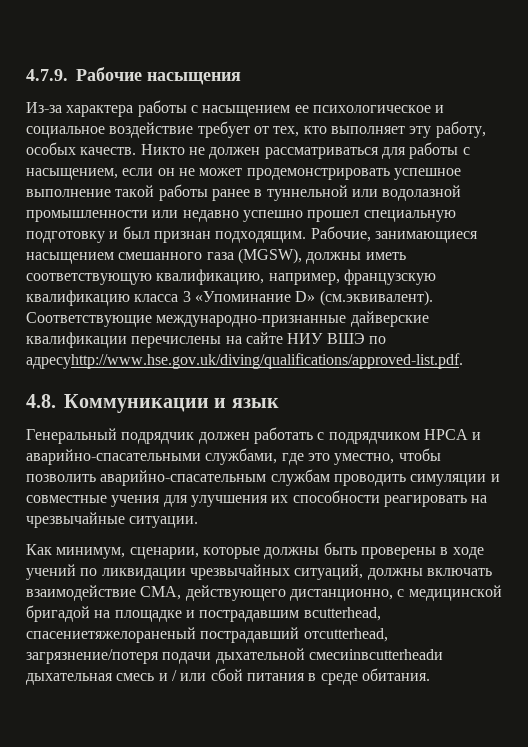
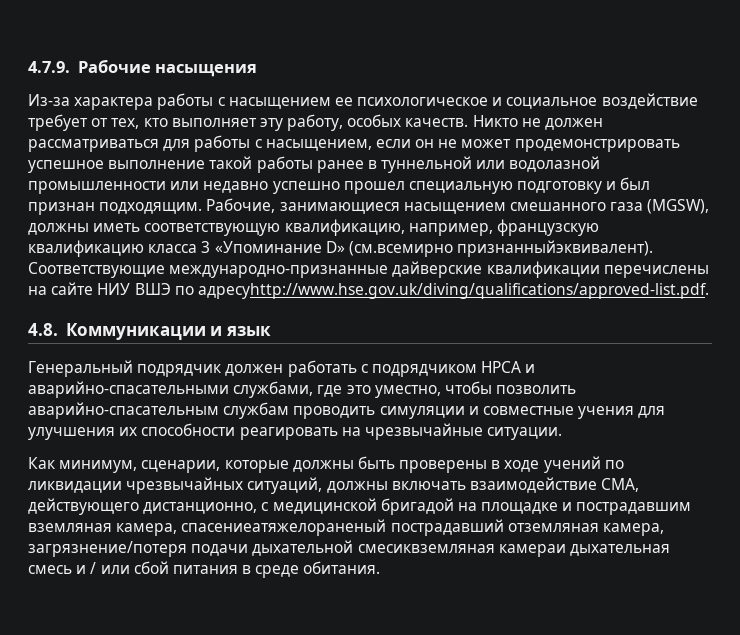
[319,290,433,306] (см.эквивалент). -> [348,240,654,257] (см.всемирно признанныйэквивалент).
[303,607,381,621] [26,627,388,643] вcutterhead, спасениетяжелораненый пострадавший отcutterhead, -> [28,519,664,536] вземляная камера, спасениеатяжелораненый пострадавший отземляная камера,
[308,649,443,660] смесиinвcutterheadи -> [357,544,566,557] смесиквземляная камераи

